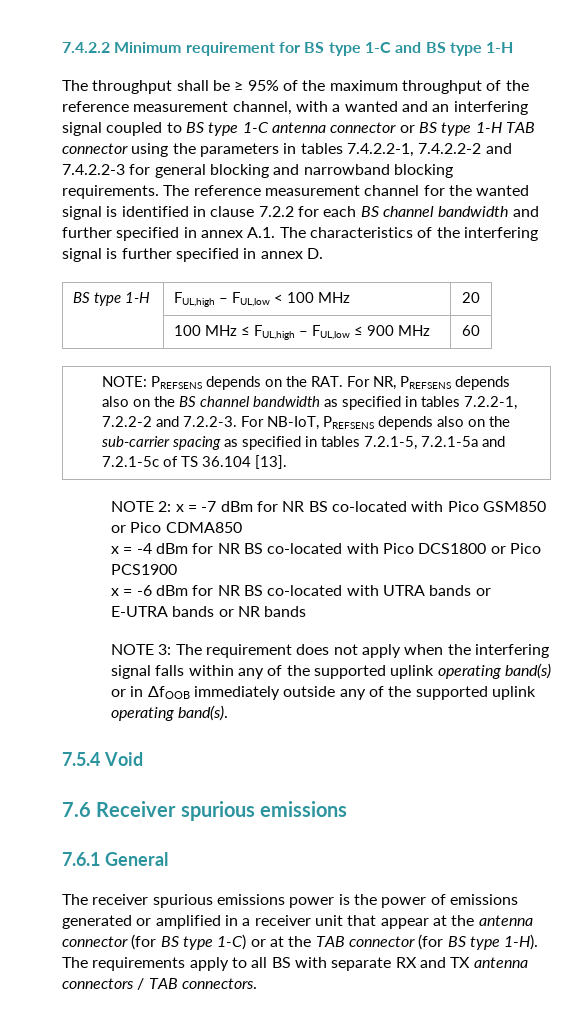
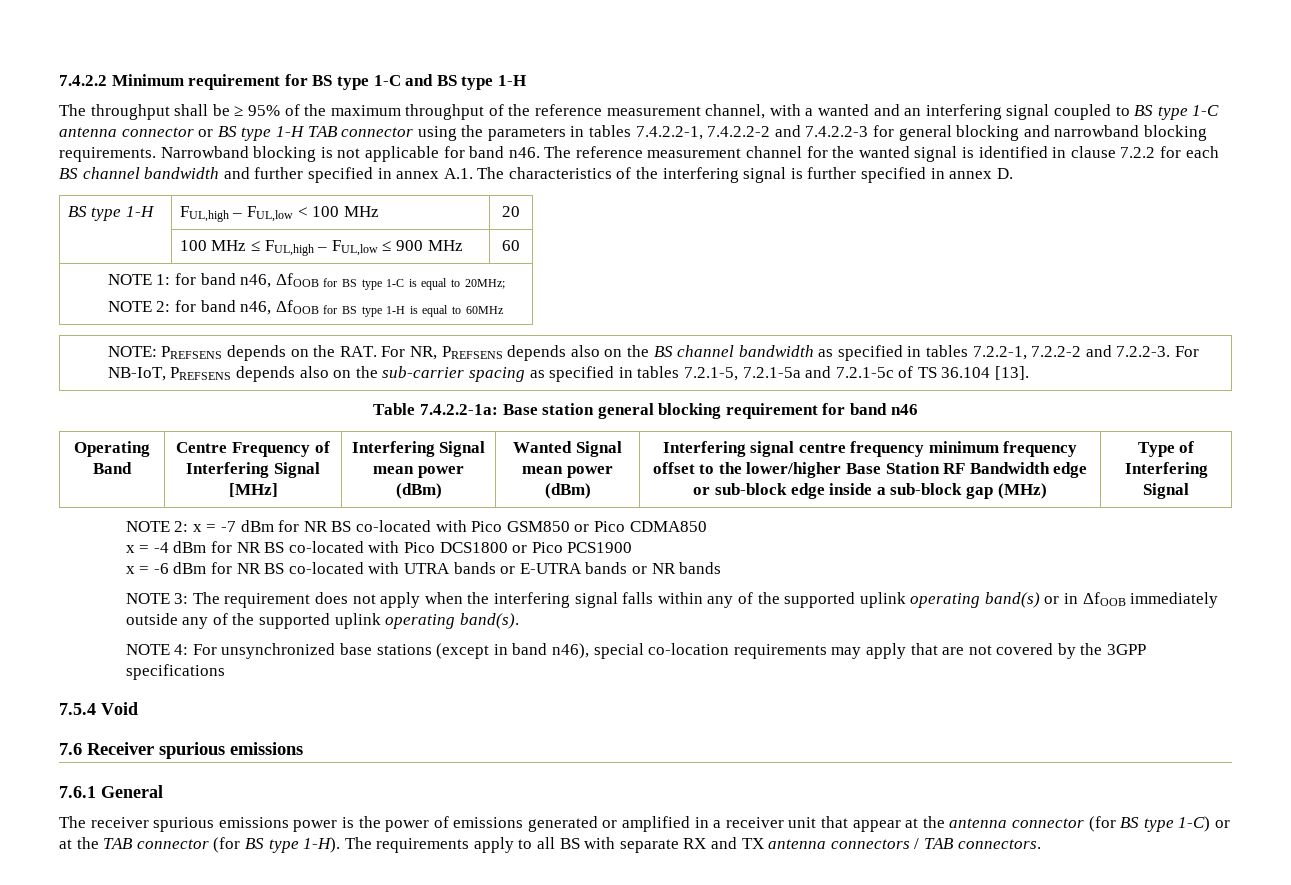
(159, 192) none -> [160,146,540,162] Narrowband blocking is not applicable for band n46.
(480, 330) none -> [107,273,505,290] [107,300,503,317] // NOTE 1: for band n46, ΔfOOB for BS type 1-C is equal to 20MHz; // NOTE 2: for band n46, ΔfOOB for BS type 1-H is equal to 60MHz
(288, 462) none -> [373,403,918,419] [74,441,150,457] [93,462,132,474] [176,441,330,457] [186,462,320,478] [228,483,278,497] [351,441,486,457] [373,466,464,478] [395,483,442,499] [513,441,622,457] [522,466,613,478] [544,483,591,499] [662,441,1078,457] [652,462,1088,478] [693,483,1047,499] [1137,441,1195,457] [1124,462,1208,478] [1143,483,1189,499] // Table 7.4.2.2-1a: Base station general blocking requirement for band n46 // Operating Band | Centre Frequency of Interfering Signal [MHz] | Interfering Signal mean power (dBm) | Wanted Signal mean power (dBm) | Interfering signal centre frequency minimum frequency offset to the lower/higher Base Station RF Bandwidth edge or sub-block edge inside a sub-block gap (MHz) | Type of Interfering Signal
(229, 713) none -> [125,643,1147,659] [125,664,225,680] // NOTE 4: For unsynchronized base stations (except in band n46), special co-location requirements may apply that are not covered by the 3GPP specifications

